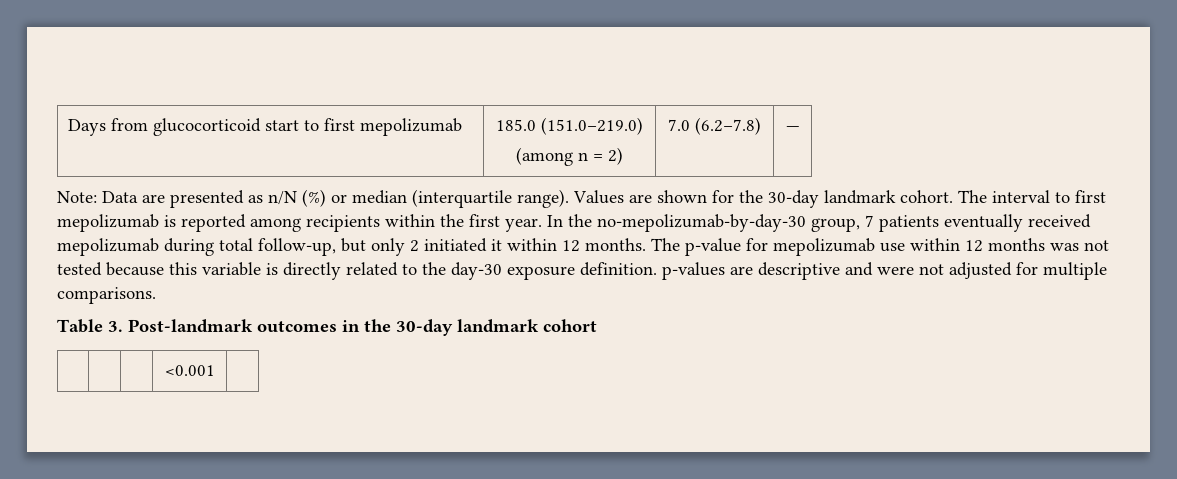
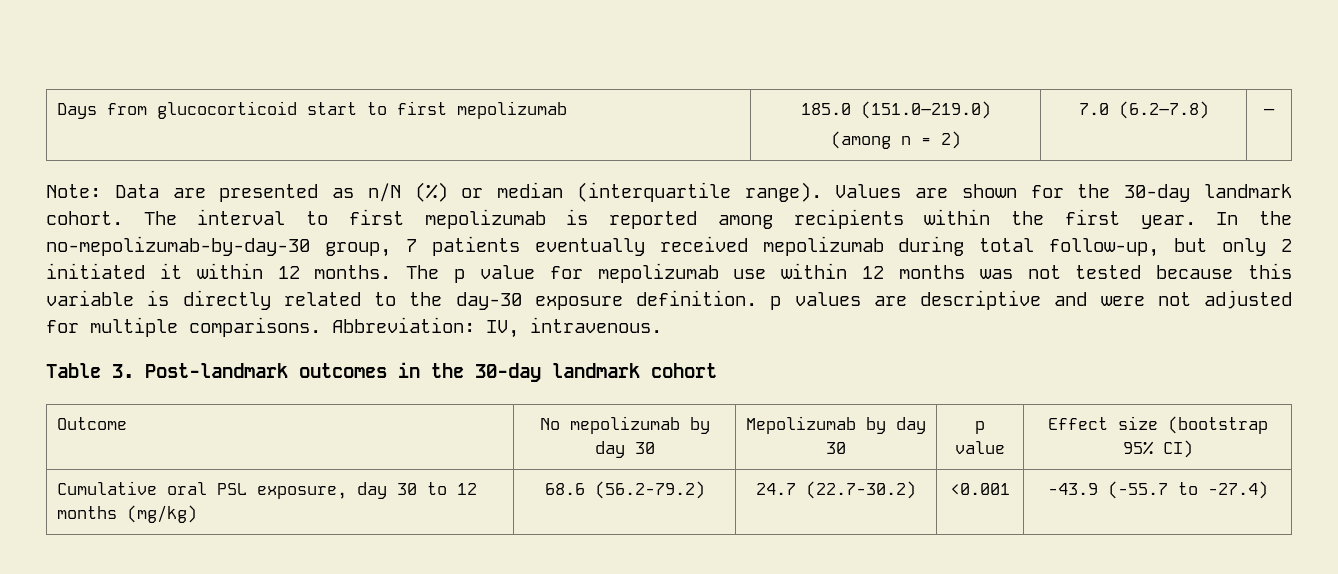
[685,238,741,256] p-value -> [453,265,535,283] p value
[662,262,725,280] p-values -> [770,292,861,310] p values
(156, 295) none -> [332,317,662,338] Abbreviation: IV, intravenous.
[164,365,215,376] | | | <0.001 | -> [56,417,127,430] [539,416,710,434] [594,441,655,458] [746,416,926,434] [826,442,846,454] [975,421,985,434] [955,441,1005,454] [1047,416,1268,434] [1122,440,1193,458] [56,481,477,499] [56,505,197,523] [544,481,705,499] [756,481,916,499] [950,483,1010,495] [1047,481,1268,499] Outcome | No mepolizumab by day 30 | Mepolizumab by day 30 | p value | Effect size (bootstrap 95% CI) // Cumulative oral PSL exposure, day 30 to 12 months (mg/kg) | 68.6 (56.2-79.2) | 24.7 (22.7-30.2) | <0.001 | -43.9 (-55.7 to -27.4)

